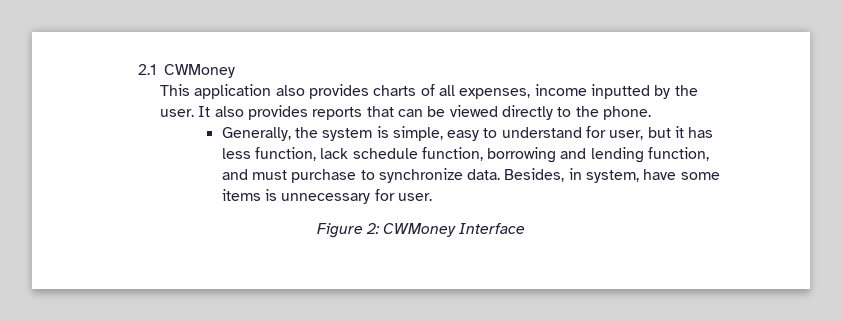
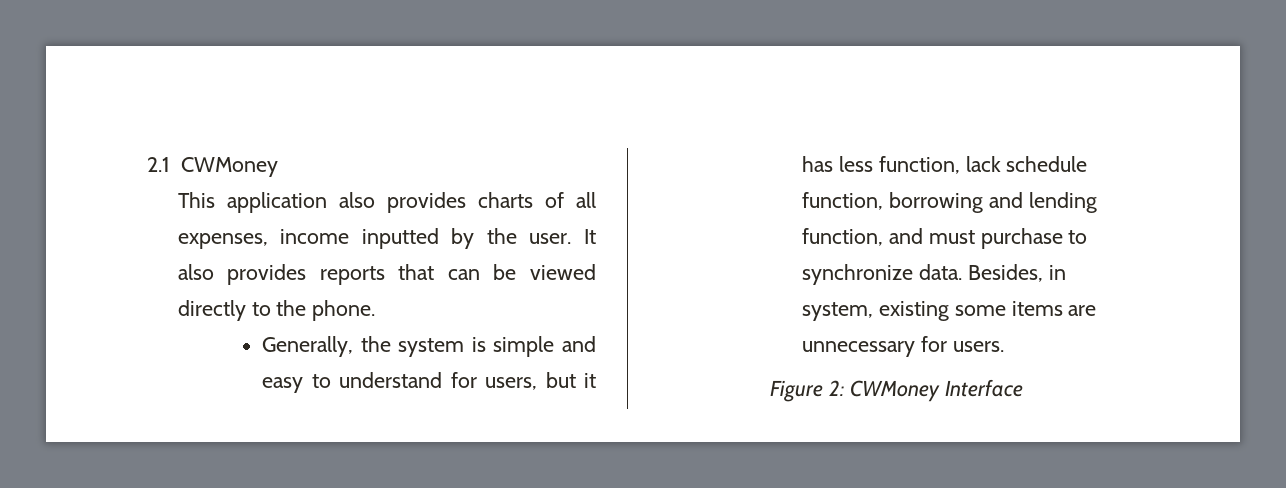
[392,126,443,141] simple, -> [493,336,596,357] simple and
[609,130,644,140] user, -> [485,377,538,390] users,
[643,169,677,180] have -> [878,301,949,321] existing
[264,189,277,201] is -> [1068,305,1097,316] are
[397,193,432,201] user. -> [952,341,1004,352] users.

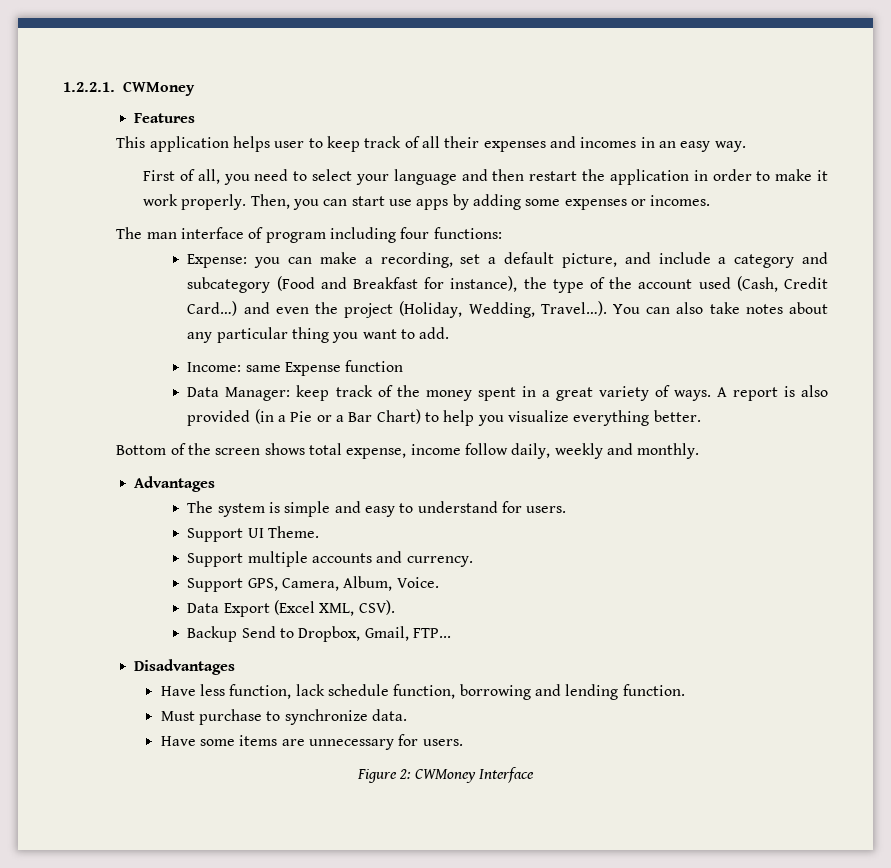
[147,157,279,177] 2.1 CWMoney -> [63,81,195,96] [134,113,196,123] 1.2.2.1. CWMoney // Features
[338,192,596,213] [177,228,596,249] [177,264,596,285] [177,300,376,321] [262,336,391,357] also provides charts of all expenses, income inputted by the user. It also provides reports that can be viewed directly to the phone. // Generally, the -> [233,136,746,152] [143,169,828,185] [143,194,711,210] [116,227,502,243] [187,252,828,268] [187,276,829,293] [187,301,829,318] [187,327,450,343] [187,360,404,376] [187,385,828,401] [187,409,701,426] [116,443,700,459] [134,476,216,492] [187,501,214,513] helps user to keep track of all their expenses and incomes in an easy way. // First of all, you need to select your language and then restart the application in order to make it work properly. Then, you can start use apps by adding some expenses or incomes. // The man interface of program including four functions: // Expense: you can make a recording, set a default picture, and include a category and subcategory (Food and Breakfast for instance), the type of the account used (Cash, Credit Card…) and even the project (Holiday, Wedding, Travel…). You can also take notes about any particular thing you want to add. // Income: same Expense function // Data Manager: keep track of the money spent in a great variety of ways. A report is also provided (in a Pie or a Bar Chart) to help you visualize everything better. // Bottom of the screen shows total expense, income follow daily, weekly and monthly. // Advantages // The
[485,372,596,390] [802,156,834,172] users, but it has -> [526,506,567,513] [187,526,320,542] [187,551,473,567] [187,576,439,592] [187,600,395,617] [187,626,452,642] [134,659,236,675] [160,686,196,696] users. // Support UI Theme. // Support multiple accounts and currency. // Support GPS, Camera, Album, Voice. // Data Export (Excel XML, CSV). // Backup Send to Dropbox, Gmail, FTP... // Disadvantages // Have
[802,228,975,246] function, and must -> [622,684,685,696] [160,711,195,721] function. // Must
[967,264,1066,282] [802,301,949,321] Besides, in system, existing -> [160,736,196,746] // Have

